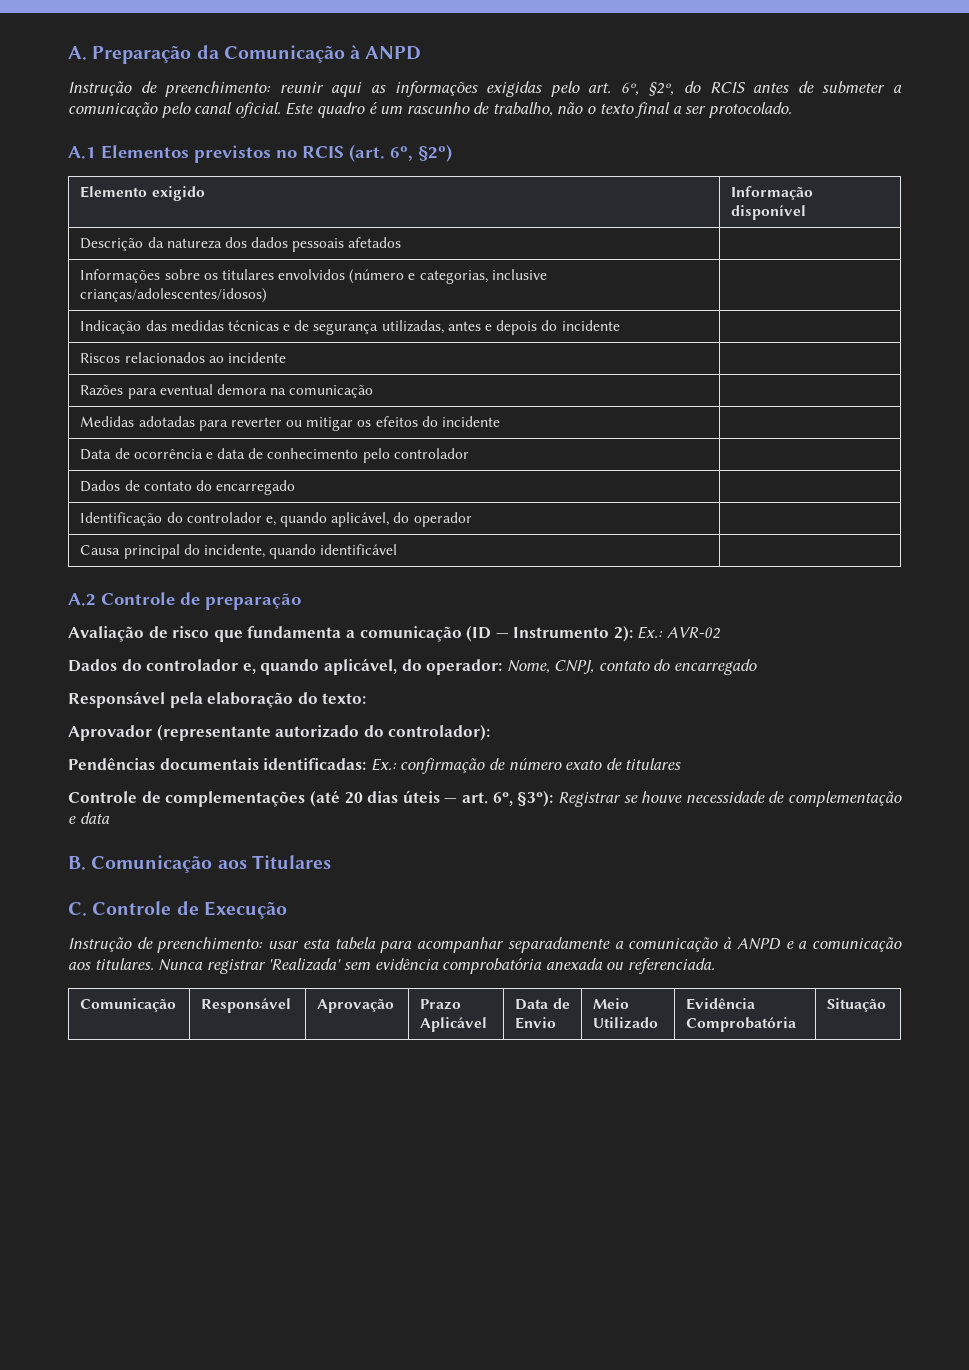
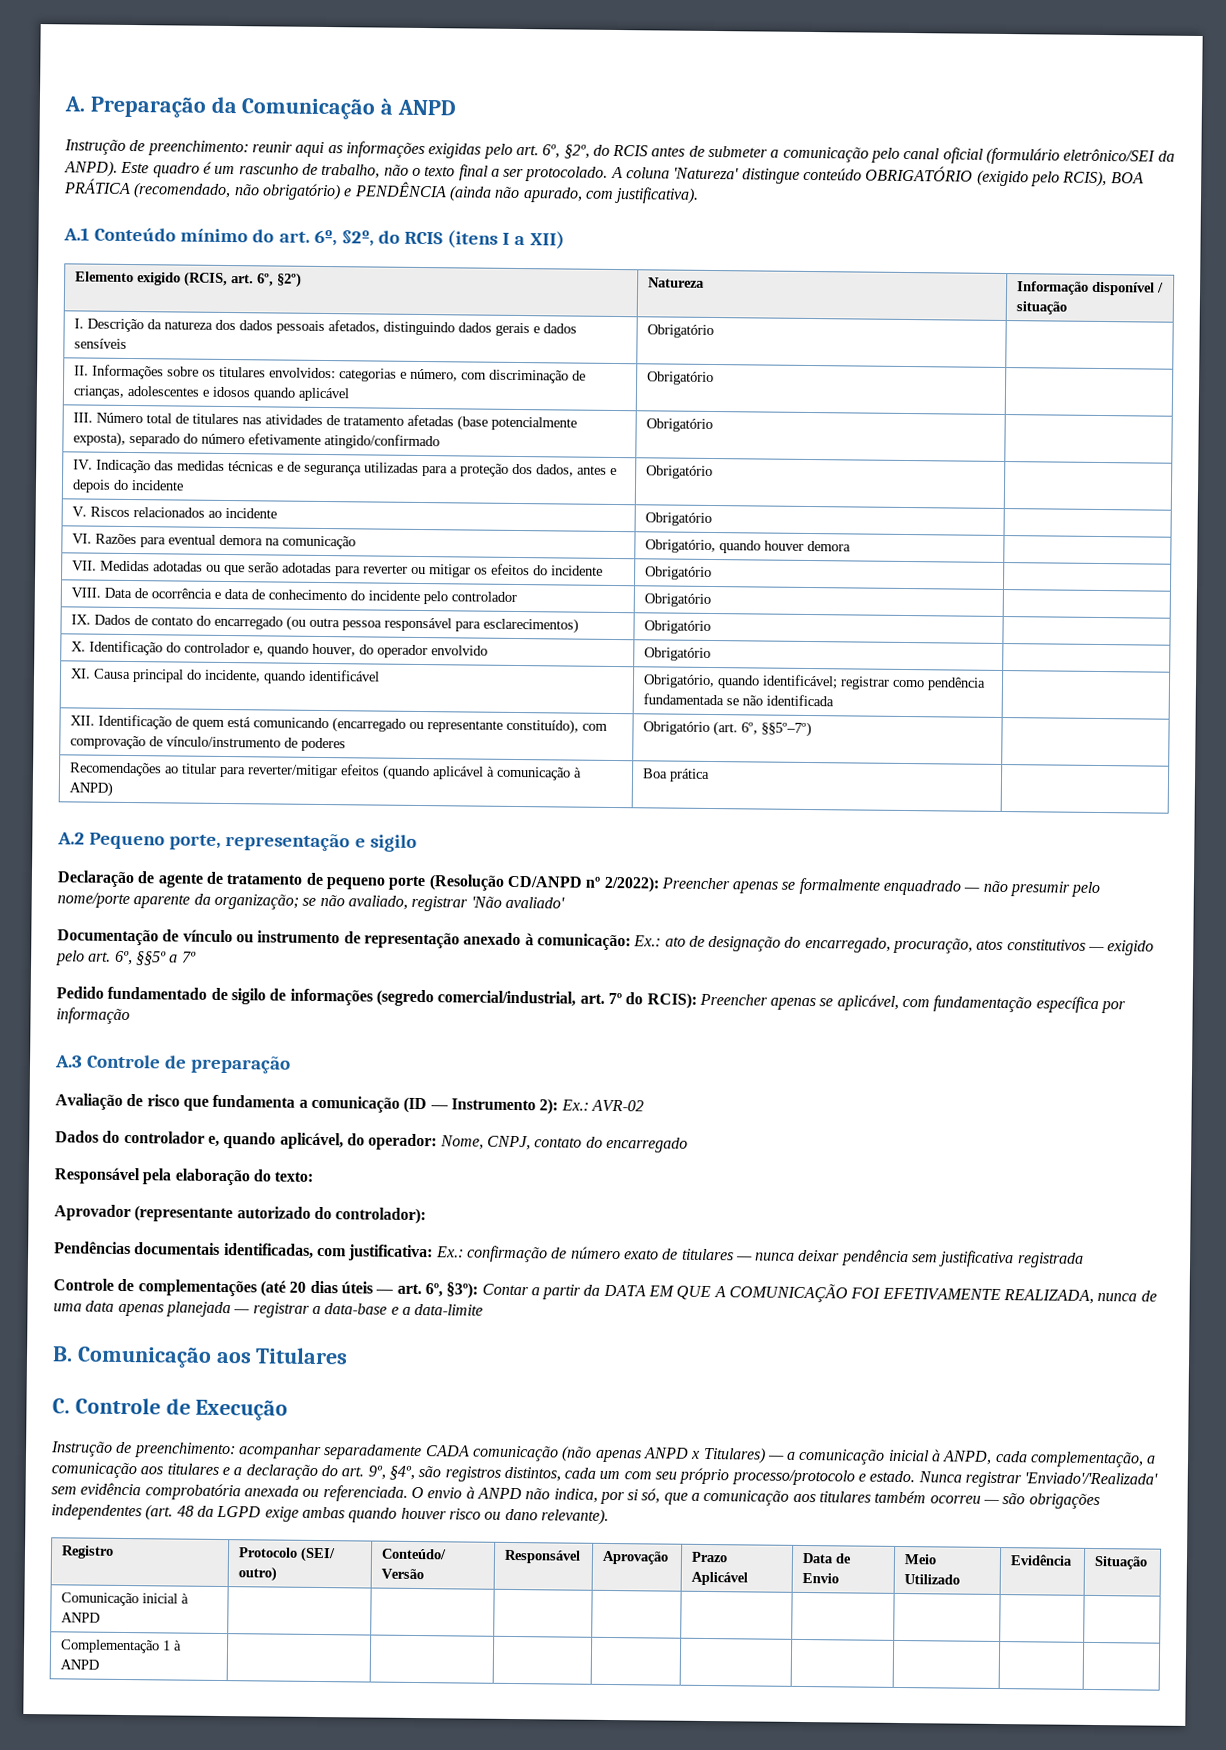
[234,102,281,118] oficial. -> [942,147,1175,165] [64,160,118,177] oficial (formulário eletrônico/SEI da ANPD).
[68,144,452,163] [80,186,205,201] // A.1 Elementos previstos no RCIS (art. 6º, §2º) // Elemento exigido -> [610,165,1144,188] [63,178,700,204] [63,227,565,250] [75,271,303,288] [648,277,706,288] A coluna 'Natureza' distingue conteúdo OBRIGATÓRIO (exigido pelo RCIS), BOA PRÁTICA (recomendado, não obrigatório) e PENDÊNCIA (ainda não apurado, com justificativa). // A.1 Conteúdo mínimo do art. 6º, §2º, do RCIS (itens I a XII) // Elemento exigido (RCIS, art. 6º, §2º) | Natureza
(807, 212) // -> [1157,282,1165,293] [1016,301,1068,315] [74,318,85,329] / situação // I.
[348,237,402,248] [80,269,547,284] [80,288,268,303] afetados | // Informações sobre os titulares envolvidos (número e categorias, inclusive crianças/adolescentes/idosos) | // -> [328,320,578,337] [74,338,128,349] [647,324,715,339] [74,364,587,384] [73,385,350,402] [647,371,715,386] [73,412,578,431] [73,431,441,450] [646,418,714,433] [73,459,94,470] afetados, distinguindo dados gerais e dados sensíveis | Obrigatório | // II. Informações sobre os titulares envolvidos: categorias e número, com discriminação de crianças, adolescentes e idosos quando aplicável | Obrigatório | // III. Número total de titulares nas atividades de tratamento afetadas (base potencialmente exposta), separado do número efetivamente atingido/confirmado | Obrigatório | // IV.
[381,320,444,334] utilizadas, -> [364,462,575,477] utilizadas para a proteção dos dados,
(620, 325) // -> [646,465,714,480] [72,506,88,517] Obrigatório | // V.
(286, 357) // -> [645,512,713,527] [72,533,93,544] Obrigatório | // VI.
[80,416,135,427] // Medidas -> [645,539,852,554] [72,560,280,576] Obrigatório, quando houver demora | // VII. Medidas adotadas ou que serão
(501, 421) // -> [645,566,713,581] [71,587,102,598] Obrigatório | // VIII.
(359, 453) none -> [350,590,421,602] do incidente
(469, 453) // -> [644,593,712,608] [71,614,92,625] Obrigatório | // IX.
(296, 487) | // -> [286,615,580,634] [644,620,712,635] [71,641,87,652] (ou outra pessoa responsável para esclarecimentos) | Obrigatório | // X.
[331,512,390,527] aplicável, -> [312,643,357,657] houver,
(472, 519) | // -> [431,645,489,656] [644,647,712,661] [70,668,92,679] envolvido | Obrigatório | // XI.
[68,593,96,606] // A.2 -> [643,674,987,691] [643,693,835,707] [70,714,609,735] [70,735,347,752] [643,721,813,738] [69,762,583,781] [69,781,114,797] [642,768,711,782] [57,832,417,852] [57,870,1101,898] [57,892,565,912] [57,929,1155,956] [56,950,197,966] [56,986,1127,1014] [56,1007,130,1025] [54,1055,83,1068] Obrigatório, quando identificável; registrar como pendência fundamentada se não identificada | // XII. Identificação de quem está comunicando (encarregado ou representante constituído), com comprovação de vínculo/instrumento de poderes | Obrigatório (art. 6º, §§5º–7º) | // Recomendações ao titular para reverter/mitigar efeitos (quando aplicável à comunicação à ANPD) | Boa prática | // A.2 Pequeno porte, representação e sigilo // Declaração de agente de tratamento de pequeno porte (Resolução CD/ANPD nº 2/2022): Preencher apenas se formalmente enquadrado — não presumir pelo nome/porte aparente da organização; se não avaliado, registrar 'Não avaliado' // Documentação de vínculo ou instrumento de representação anexado à comunicação: Ex.: ato de designação do encarregado, procuração, atos constitutivos — exigido pelo art. 6º, §§5º a 7º // Pedido fundamentado de sigilo de informações (segredo comercial/industrial, art. 7º do RCIS): Preencher apenas se aplicável, com fundamentação específica por informação // A.3
[263,758,367,770] identificadas: -> [223,1243,434,1262] identificadas, com justificativa:
(682, 764) none -> [735,1249,1084,1268] — nunca deixar pendência sem justificativa registrada
[557,791,902,807] [68,812,110,824] Registrar se houve necessidade de complementação e data -> [481,1283,1157,1304] [53,1300,484,1318] Contar a partir da DATA EM QUE A COMUNICAÇÃO FOI EFETIVAMENTE REALIZADA, nunca de uma data apenas planejada — registrar a data-base e a data-limite
[268,936,903,953] [68,958,154,970] usar esta tabela para acompanhar separadamente a comunicação à ANPD e a comunicação aos titulares. -> [237,1443,1157,1468] [51,1462,916,1486] acompanhar separadamente CADA comunicação (não apenas ANPD x Titulares) — a comunicação inicial à ANPD, cada complementação, a comunicação aos titulares e a declaração do art. 9º, §4º, são registros distintos, cada um com seu próprio processo/protocolo e estado.
[268,958,342,971] 'Realizada' -> [1024,1472,1159,1485] 'Enviado'/'Realizada'
[80,998,177,1012] // Comunicação -> [410,1486,1100,1510] [51,1504,609,1525] [61,1545,115,1559] [238,1546,337,1563] [238,1566,278,1582] [381,1548,448,1560] [381,1568,425,1580] O envio à ANPD não indica, por si só, que a comunicação aos titulares também ocorreu — são obrigações independentes (art. 48 da LGPD exige ambas quando houver risco ou dano relevante). // Registro | Protocolo (SEI/ outro) | Conteúdo/ Versão
[686,1017,797,1032] Comprobatória -> (1074, 1560) none
(887, 1005) none -> [61,1592,190,1607] [61,1612,101,1623] [60,1639,183,1654] [60,1659,100,1670] // Comunicação inicial à ANPD | | | | | | | | | // Complementação 1 à ANPD | | | | | | | | |

